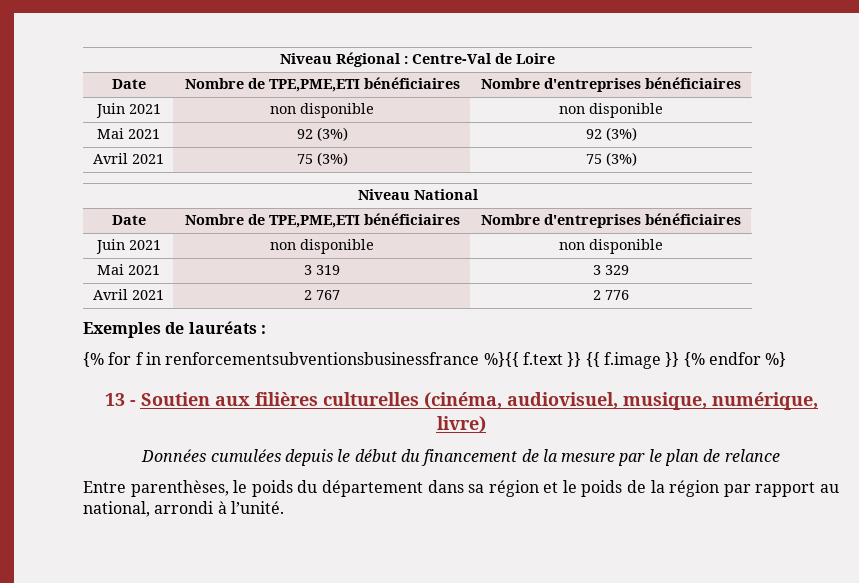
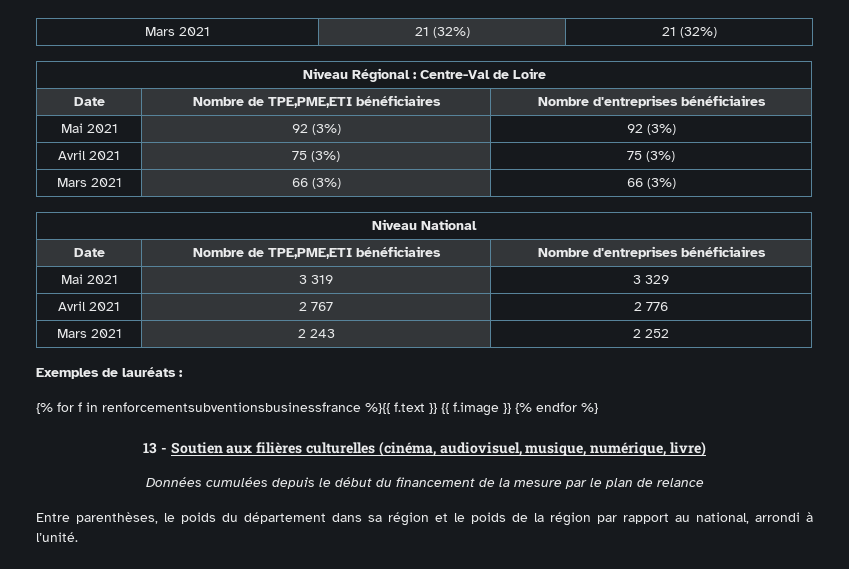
(280, 58) none -> [145,27,210,36] [414,27,470,38] [661,27,717,38] Mars 2021 | 21 (32%) | 21 (32%) //
[95,103,161,118] [270,103,374,118] [559,103,663,118] // Juin 2021 | non disponible | non disponible -> (766, 100) none
(637, 159) none -> [56,178,122,187] [291,178,341,189] [626,178,676,189] // Mars 2021 | 66 (3%) | 66 (3%)
[95,239,161,254] [270,239,374,254] [559,239,663,254] // Juin 2021 | non disponible | non disponible -> (766, 251) none
(629, 295) none -> [56,329,122,338] [297,329,335,338] [633,329,669,338] // Mars 2021 | 2 243 | 2 252

